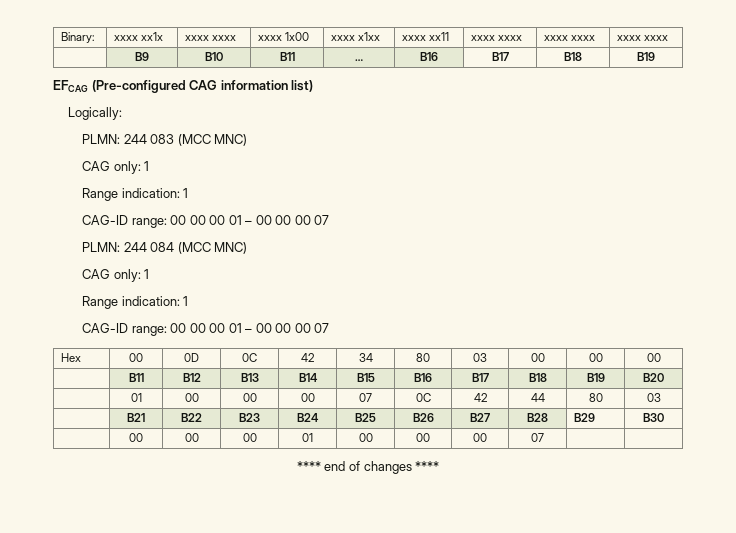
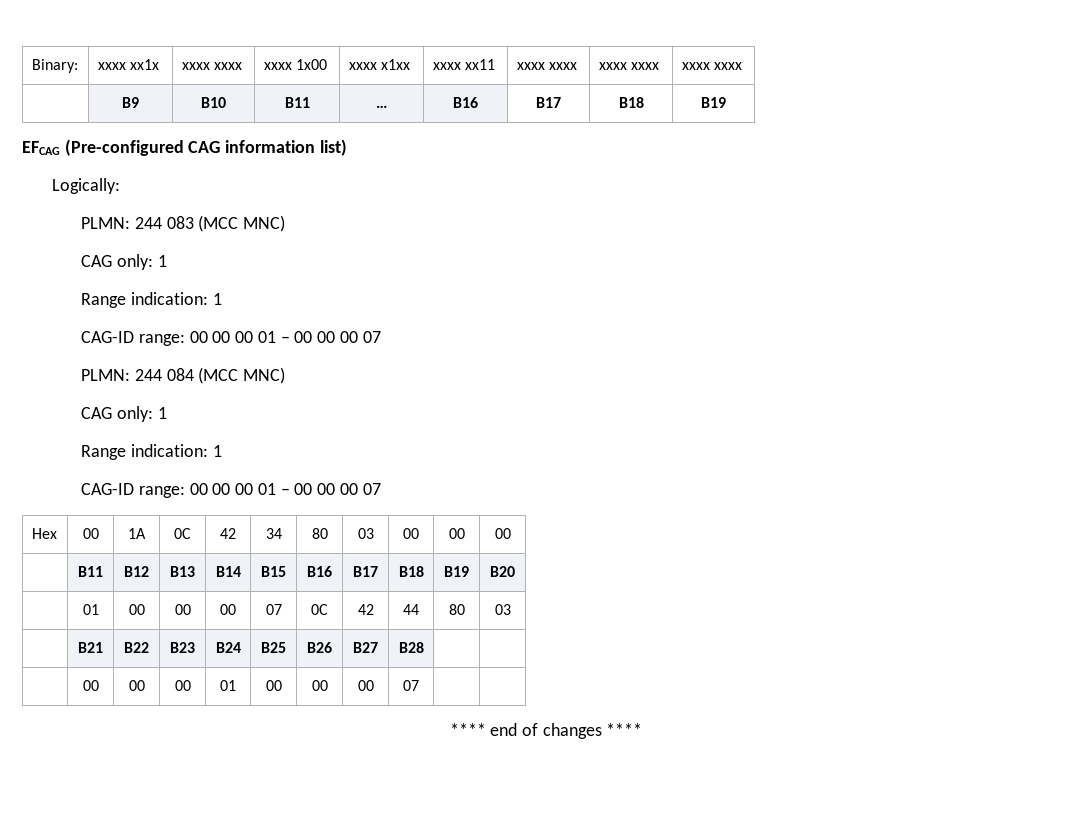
[184,353,199,362] 0D -> [128,528,146,539] 1A
[573,413,595,422] [643,413,664,422] B29 | B30 -> (424, 647) |

